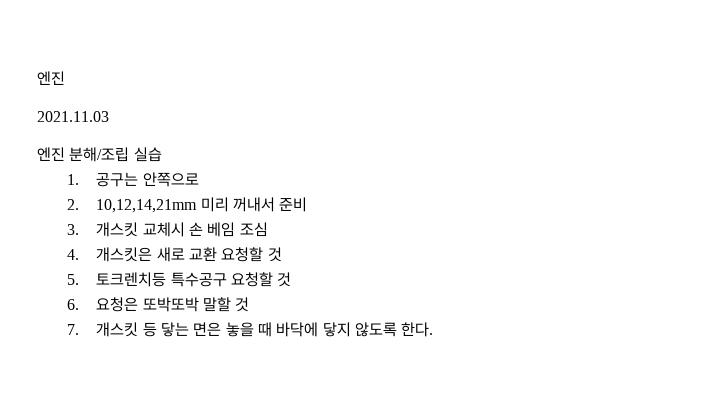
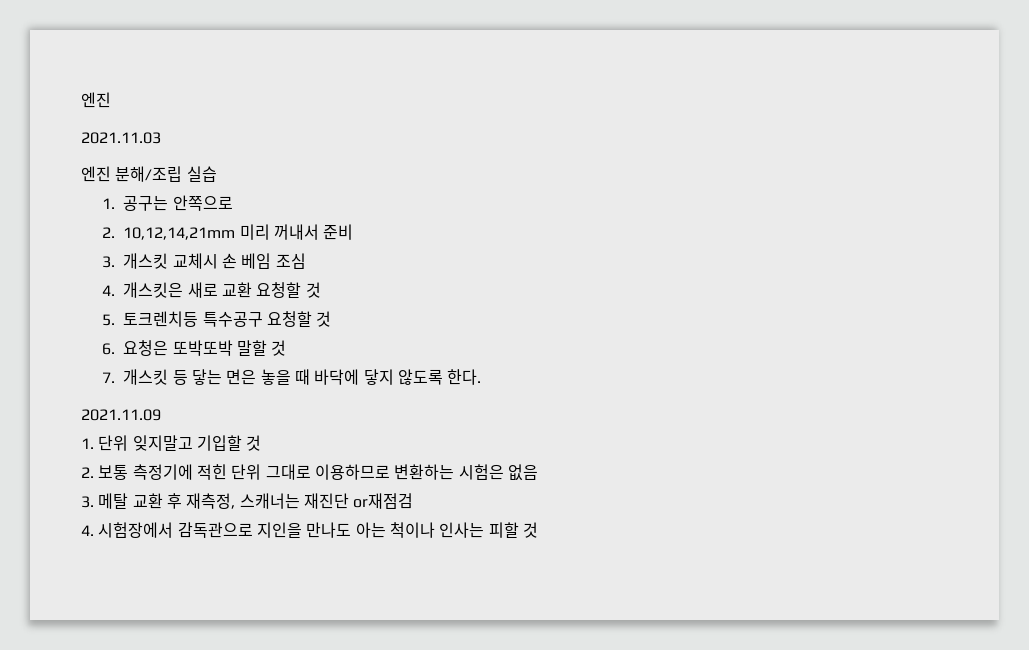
(434, 329) none -> [81,409,161,421] [81,435,262,451] [81,464,538,481] [81,493,414,509] [81,522,538,538] // 2021.11.09 // 1. 단위 잊지말고 기입할 것 // 2. 보통 측정기에 적힌 단위 그대로 이용하므로 변환하는 시험은 없음 // 3. 메탈 교환 후 재측정, 스캐너는 재진단 or재점검 // 4. 시험장에서 감독관으로 지인을 만나도 아는 척이나 인사는 피할 것

